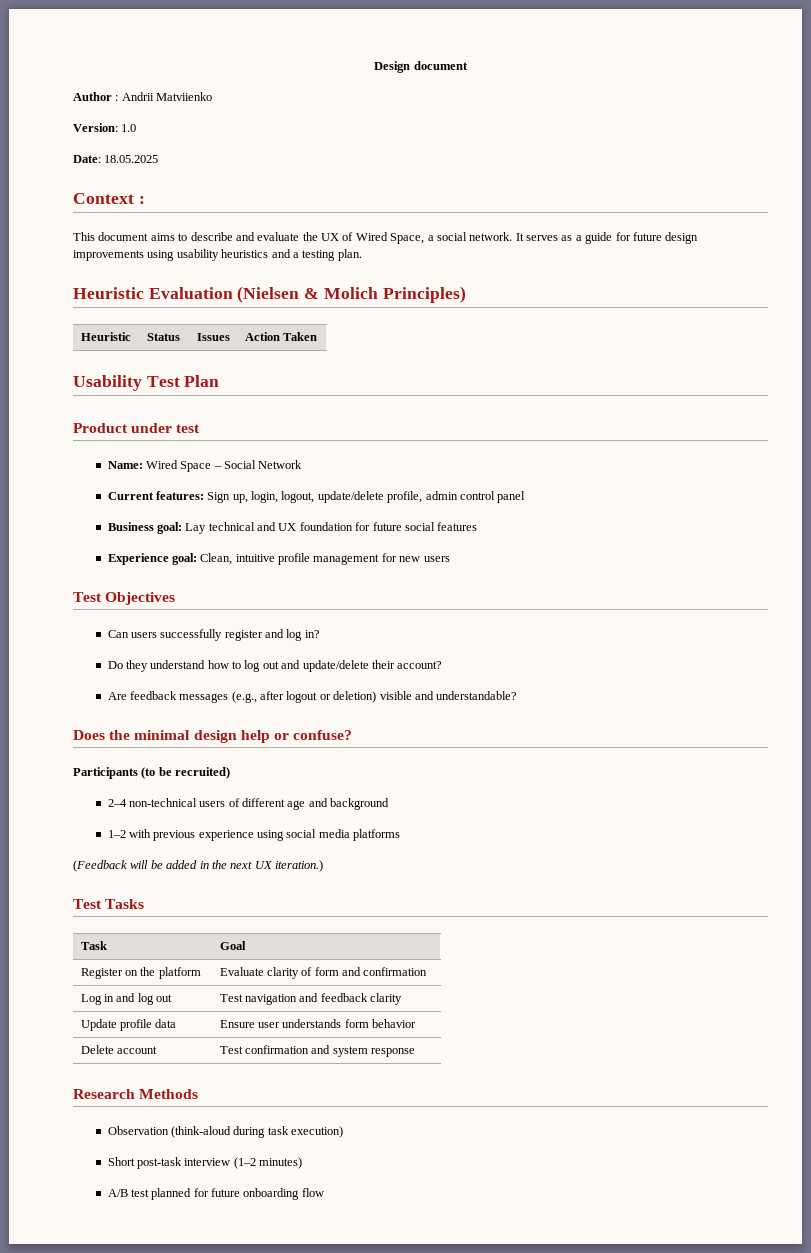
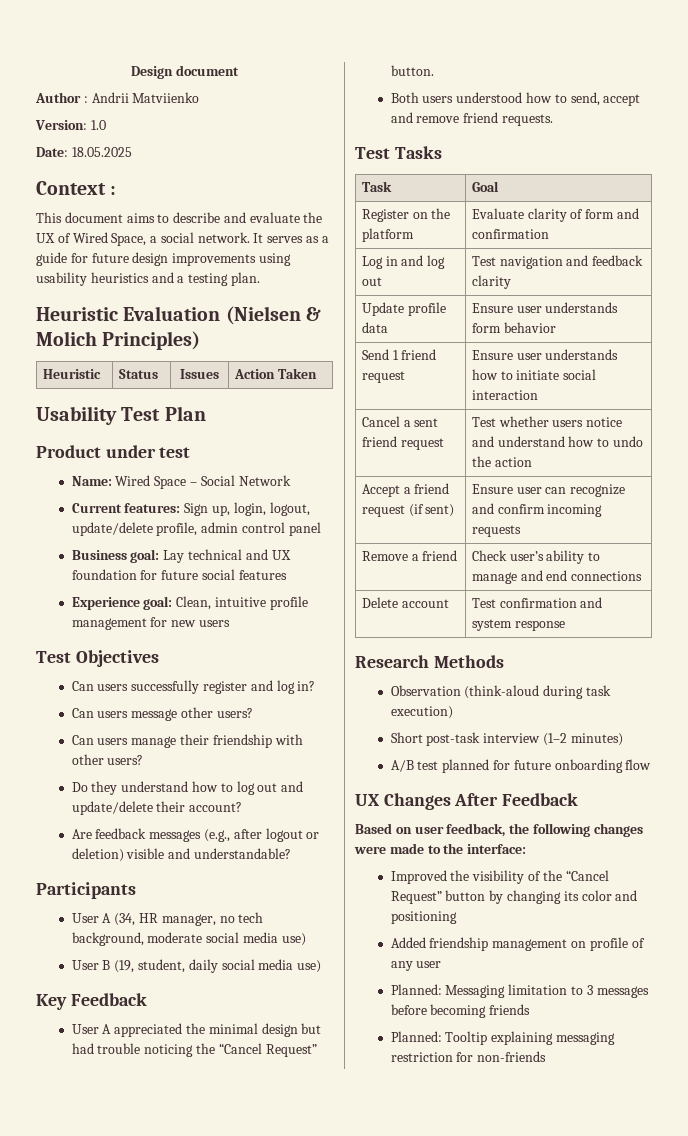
(320, 634) none -> [71,707,253,721] [71,734,303,748] [71,754,144,765] // Can users message other users? // Can users manage their friendship with other users?
[73,730,353,743] [73,767,231,779] [107,798,390,810] [107,829,401,841] [73,860,323,872] Does the minimal design help or confuse? // Participants (to be recruited) // 2–4 non-technical users of different age and background // 1–2 with previous experience using social media platforms // (Feedback will be added in the next UX iteration.) -> [36,882,136,899] [71,912,264,926] [71,932,306,946] [71,959,322,973] [36,993,147,1010] [71,1023,322,1037] [71,1043,317,1057] [390,65,434,76] [390,92,641,106] [390,112,553,126] Participants // User A (34, HR manager, no tech background, moderate social media use) // User B (19, student, daily social media use) // Key Feedback // User A appreciated the minimal design but had trouble noticing the “Cancel Request” button. // Both users understood how to send, accept and remove friend requests.
(417, 1023) none -> [361,349,437,360] [361,371,405,383] [471,349,619,360] [471,369,597,380] [471,390,538,400] [361,416,439,427] [361,436,444,450] [471,416,623,427] [471,436,643,447] [471,456,532,467] [361,483,450,497] [361,504,455,517] [471,484,626,497] [471,503,603,517] [471,525,521,537] [361,550,458,561] [471,550,601,564] [471,570,643,584] // Send 1 friend request | Ensure user understands how to initiate social interaction // Cancel a sent friend request | Test whether users notice and understand how to undo the action // Accept a friend request (if sent) | Ensure user can recognize and confirm incoming requests // Remove a friend | Check user’s ability to manage and end connections
(324, 1192) none -> [355,793,579,810] [355,823,643,837] [354,843,527,854] [390,870,609,884] [390,890,638,904] [390,911,457,924] [390,937,645,951] [390,961,442,971] [390,984,649,998] [390,1004,531,1018] [390,1031,615,1045] [390,1051,547,1062] // UX Changes After Feedback // Based on user feedback, the following changes were made to the interface: // Improved the visibility of the “Cancel Request” button by changing its color and positioning // Added friendship management on profile of any user // Planned: Messaging limitation to 3 messages before becoming friends // Planned: Tooltip explaining messaging restriction for non-friends

